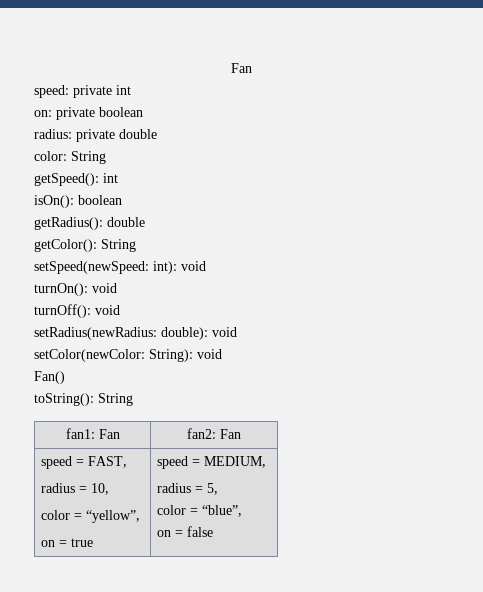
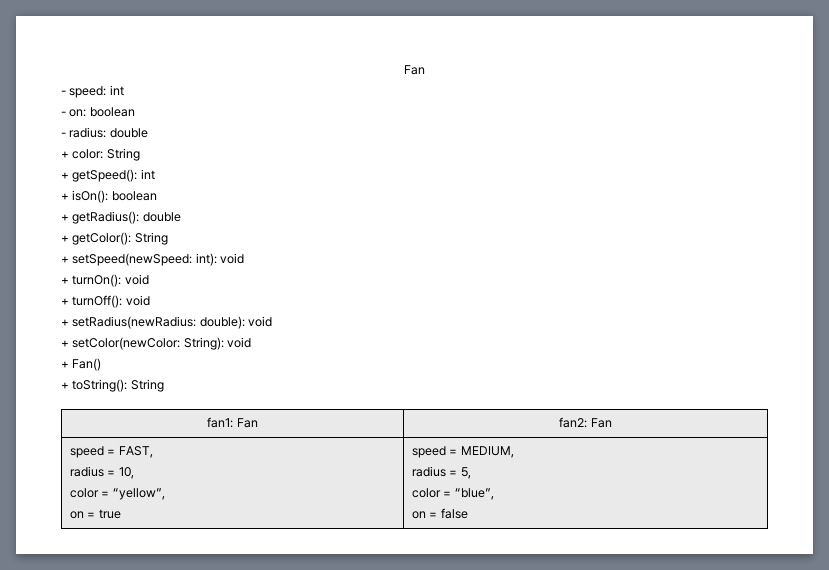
[231,63,252,73] [34,85,131,98] [34,107,143,120] [34,129,157,142] Fan // speed: private int // on: private boolean // radius: private double // -> [404,65,425,75] [61,85,124,98] [61,107,135,117] [61,127,148,138] [61,151,69,158] Fan // - speed: int // - on: boolean // - radius: double // +
(106, 157) none -> [61,172,69,179] +
(118, 178) none -> [61,193,69,200] +
(122, 200) none -> [61,214,69,221] +
(145, 222) none -> [61,235,69,242] +
(136, 245) none -> [61,256,69,263] +
(206, 266) none -> [61,277,69,284] +
(117, 288) none -> [61,298,69,305] +
(120, 310) none -> [61,319,69,326] +
(237, 332) none -> [61,340,69,347] +
(222, 354) none -> [61,361,69,368] +
(65, 377) none -> [61,382,69,389] +

